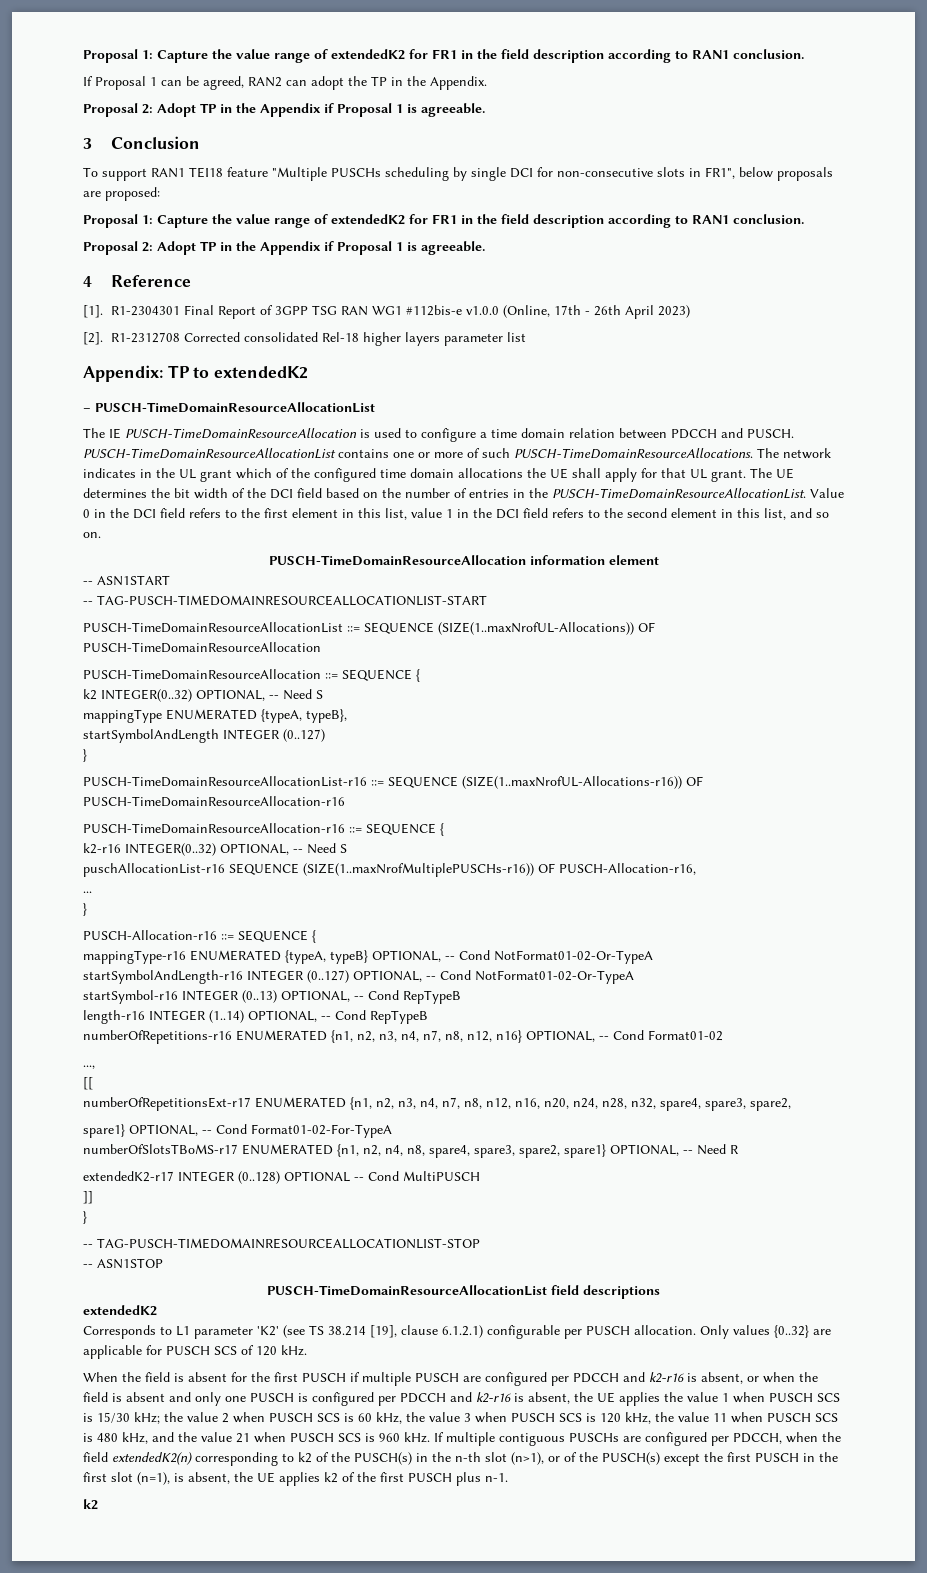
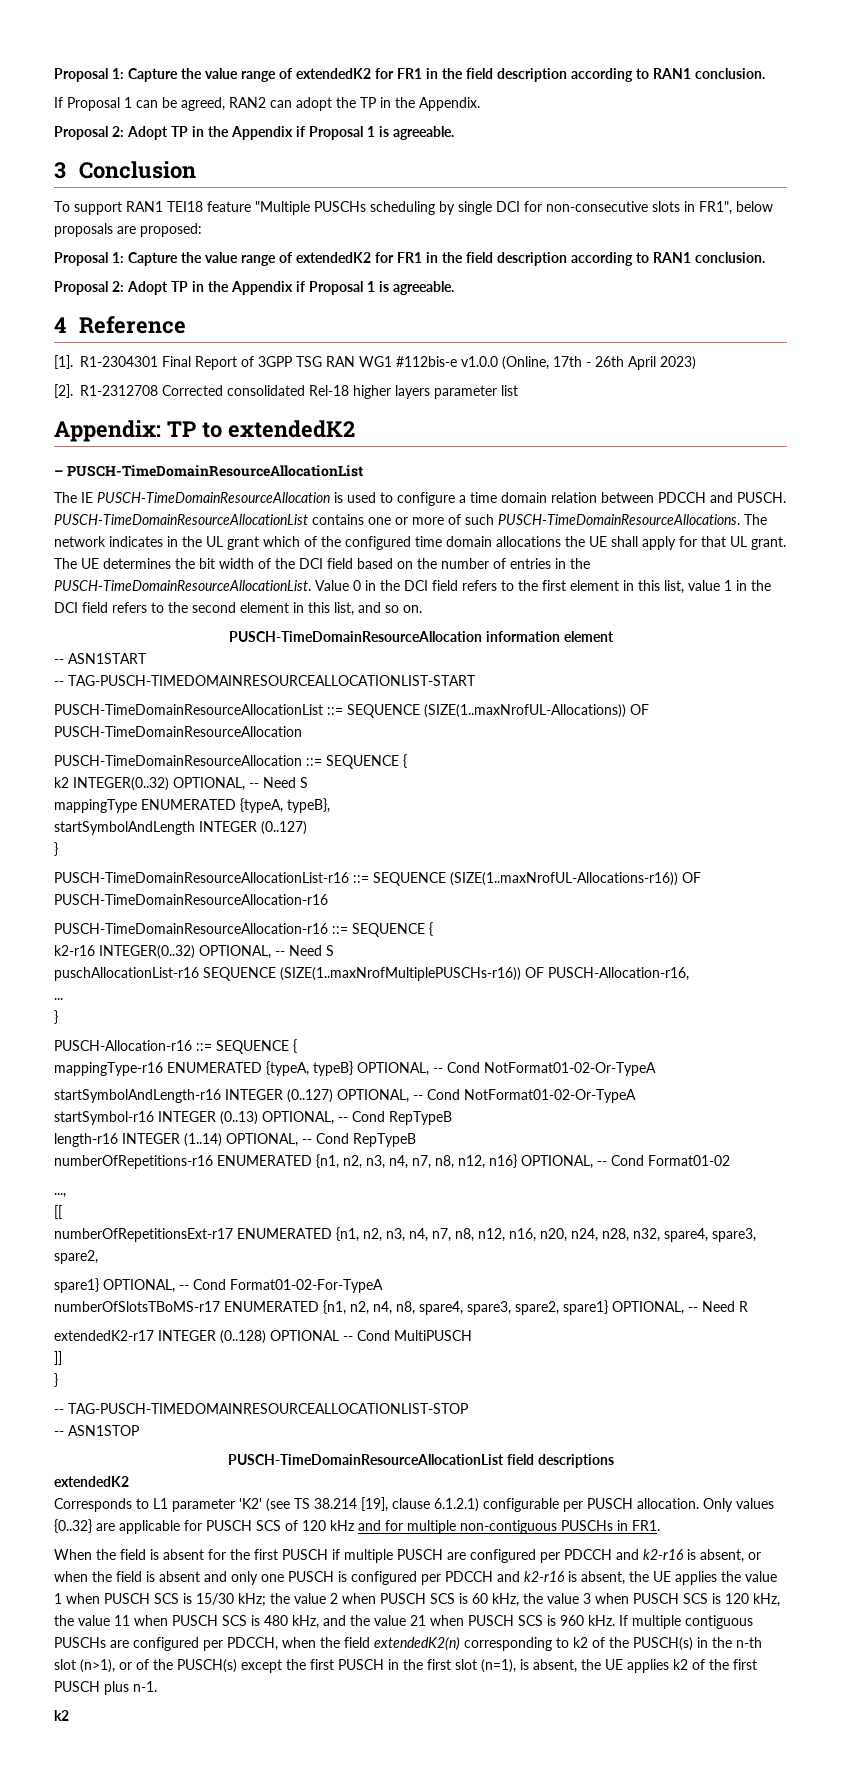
[281,1345,307,1356] kHz. -> [330,1520,660,1534] kHz and for multiple non-contiguous PUSCHs in FR1.

